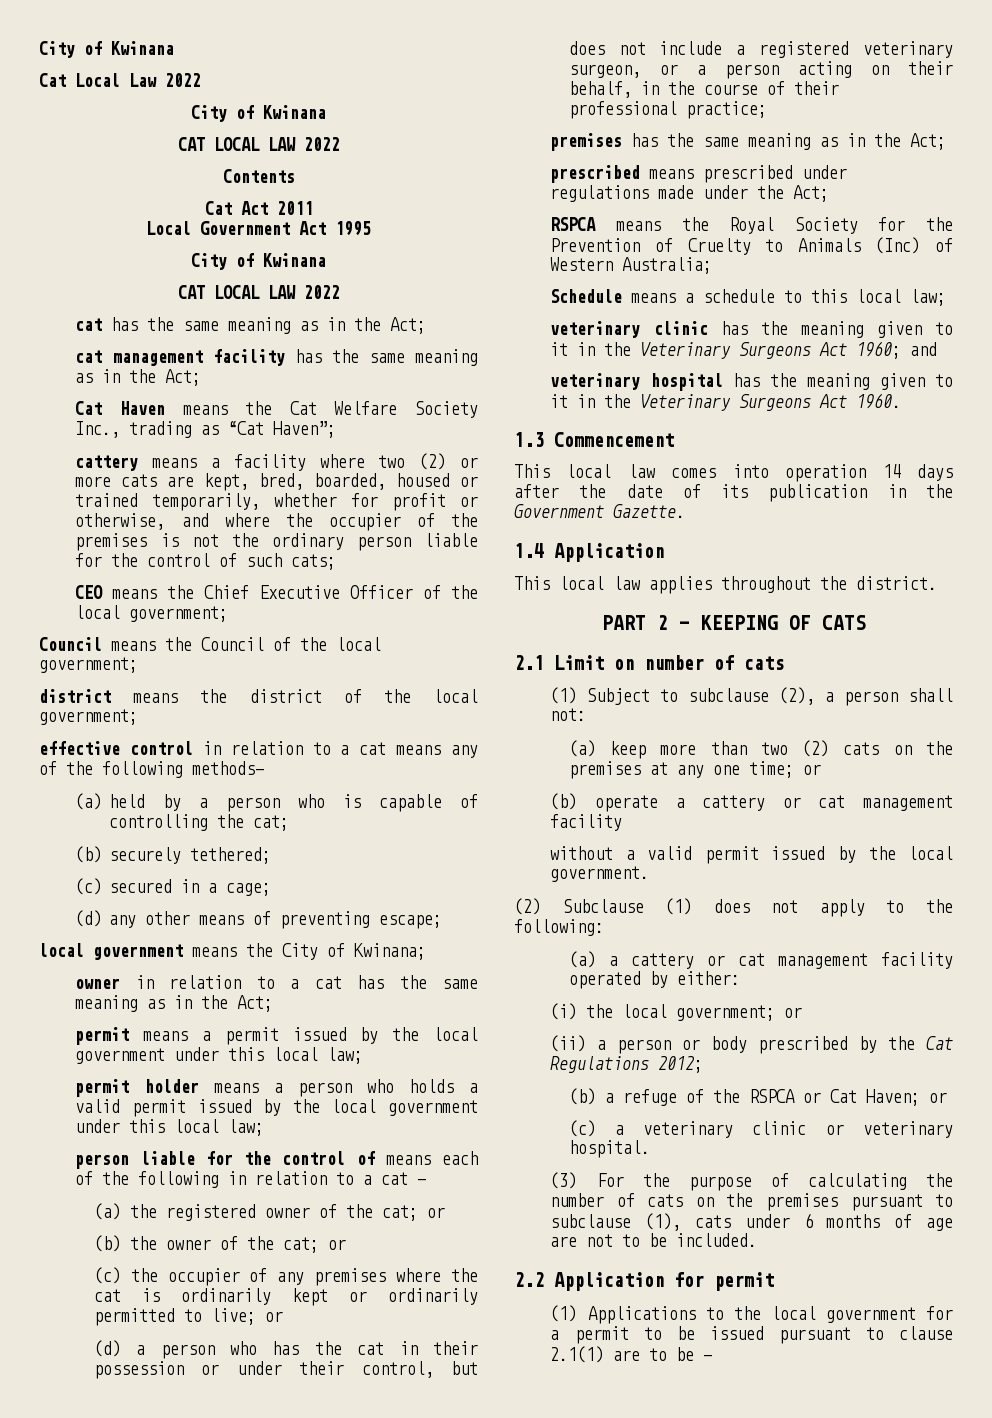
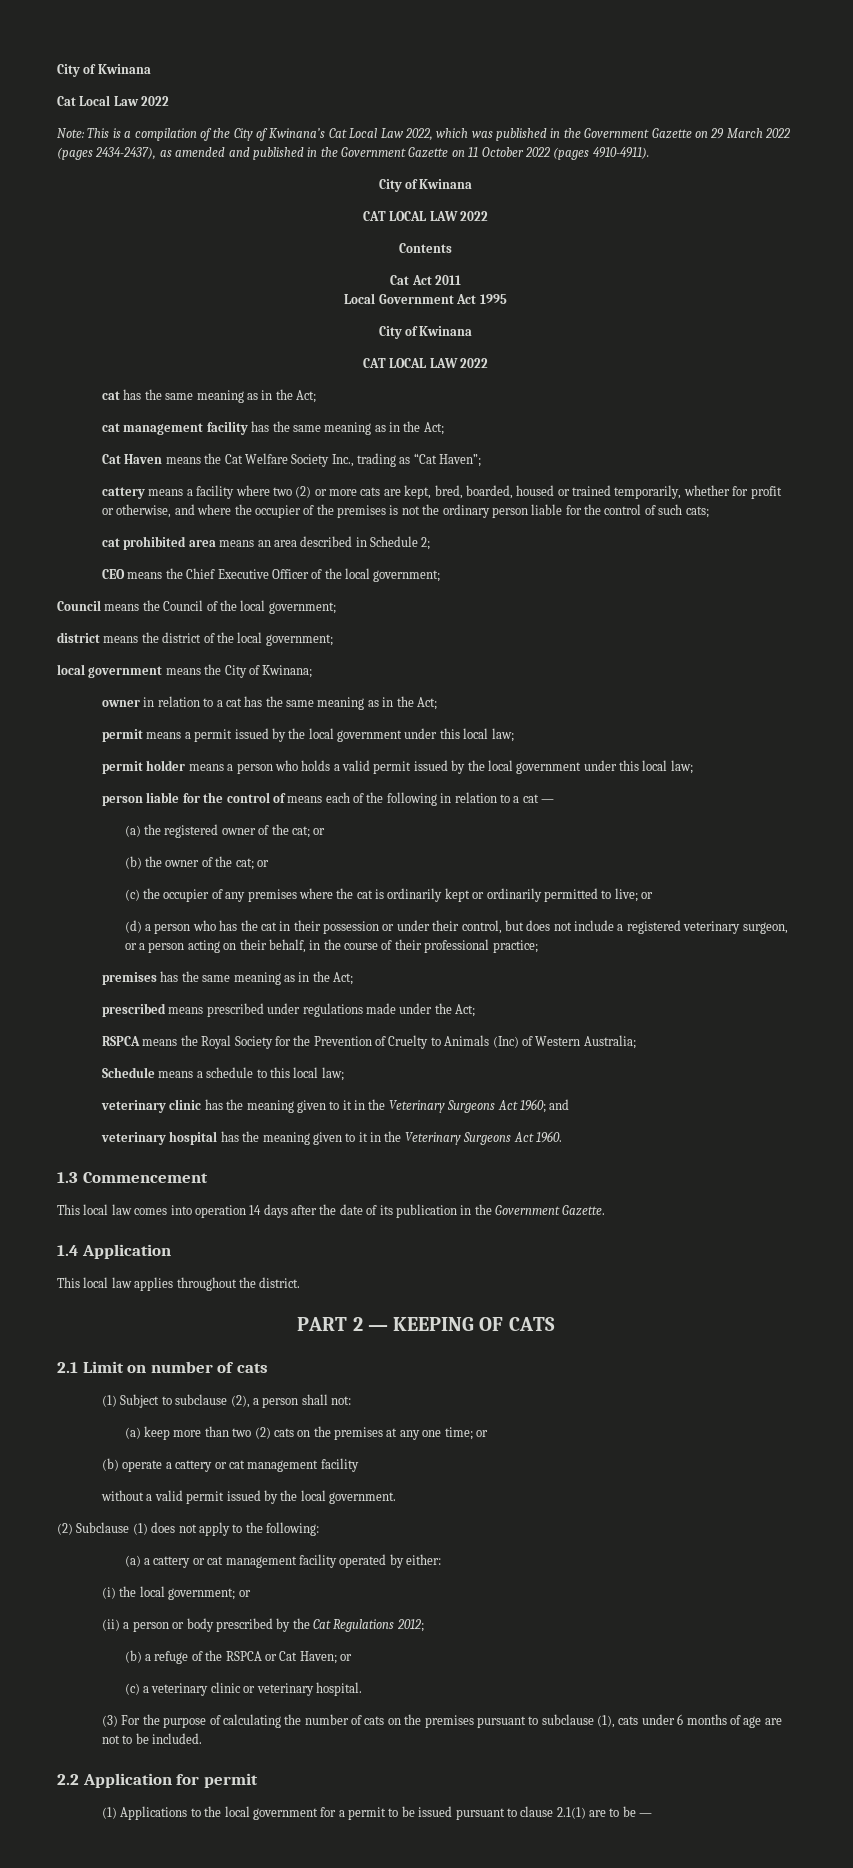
(201, 80) none -> [57,128,790,141] [57,147,649,160] // Note: This is a compilation of the City of Kwinana’s Cat Local Law 2022, which was published in the Government Gazette on 29 March 2022 (pages 2434-2437), as amended and published in the Government Gazette on 11 October 2022 (pages 4910-4911).
(337, 562) none -> [102,536,431,550] // cat prohibited area means an area described in Schedule 2;
[39,741,478,758] [39,761,264,778] [75,793,478,812] [109,814,290,831] [75,846,272,864] [75,878,272,896] [75,910,443,929] // effective control in relation to a cat means any of the following methods— // (a) held by a person who is capable of controlling the cat; // (b) securely tethered; // (c) secured in a cage; // (d) any other means of preventing escape; -> (333, 640) none

